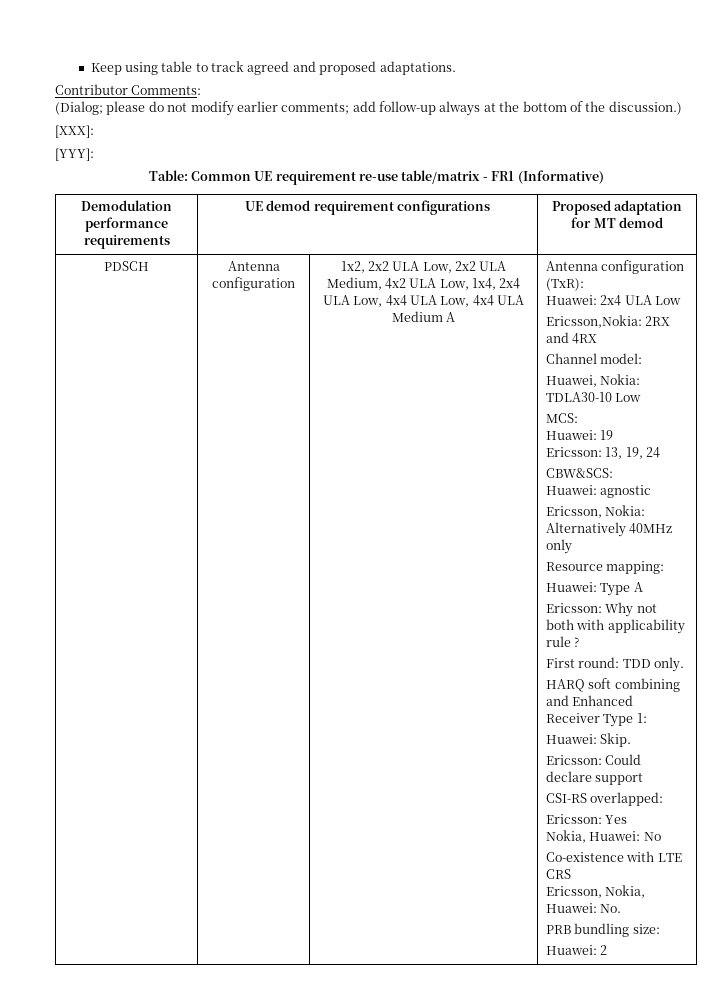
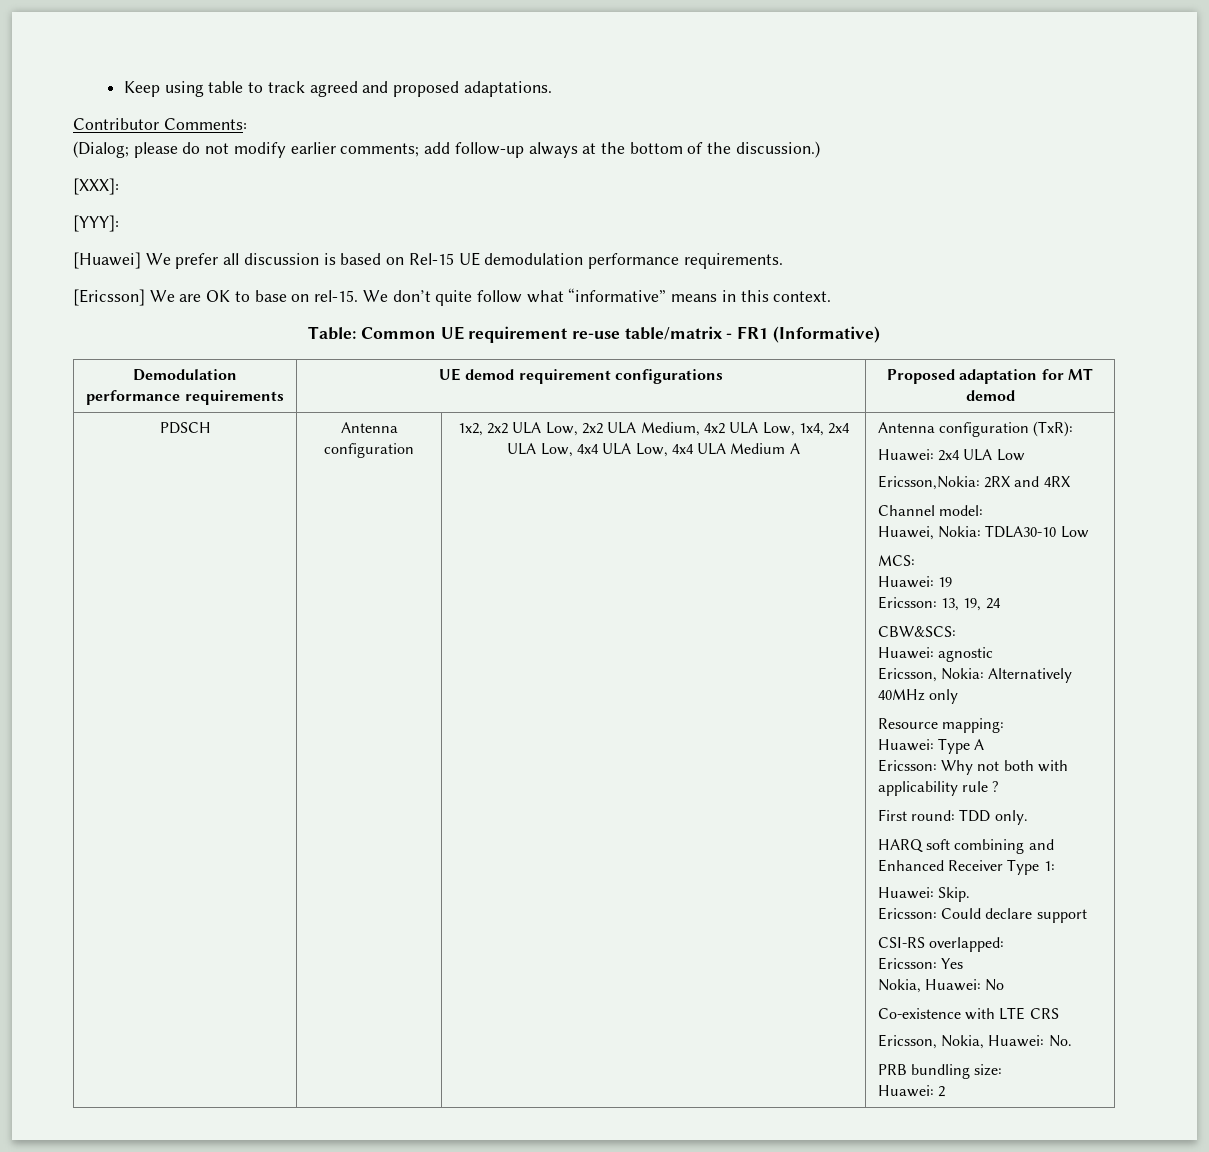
(94, 154) none -> [73,252,783,269] [73,288,832,306] // [Huawei] We prefer all discussion is based on Rel-15 UE demodulation performance requirements. // [Ericsson] We are OK to base on rel-15. We don’t quite follow what “informative” means in this context.

